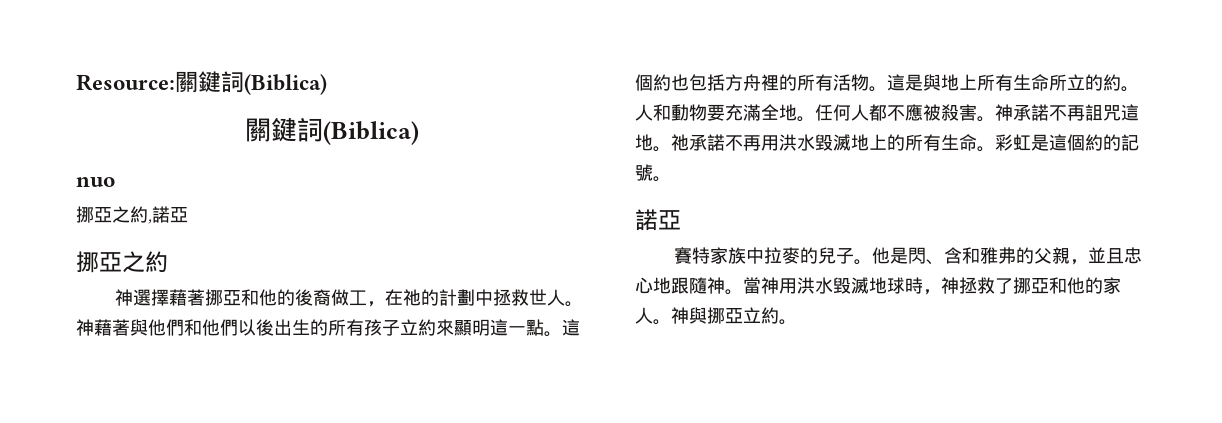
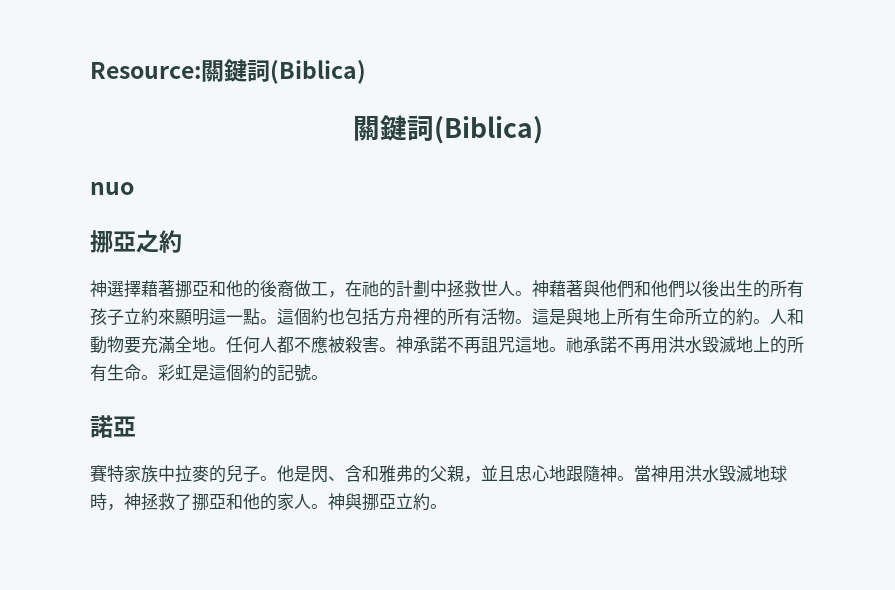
[76,206,188,224] // 挪亞之約,諾亞 -> (134, 188) none

